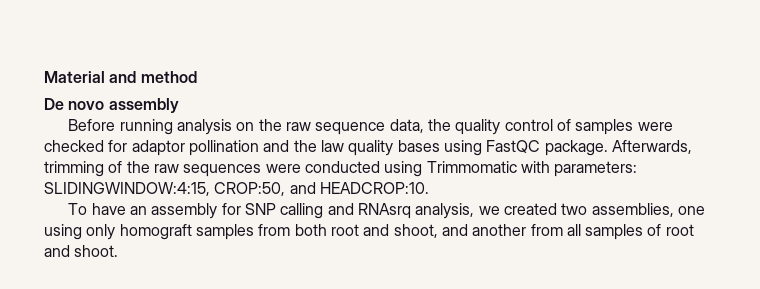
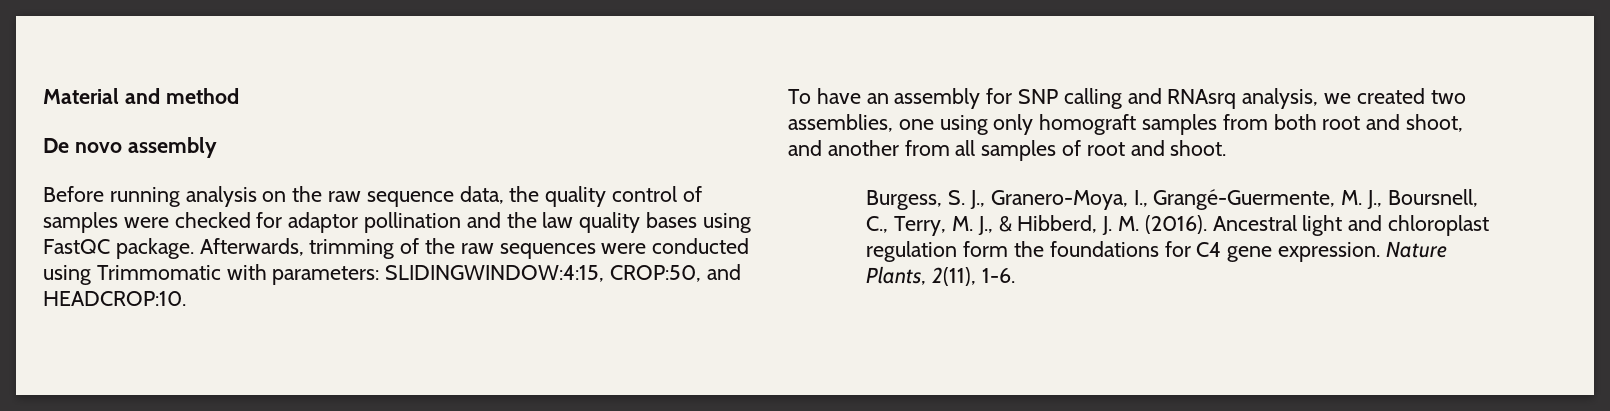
(119, 251) none -> [866,189,1478,210] [866,215,1489,236] [866,241,1447,262] [866,266,1015,286] // Burgess, S. J., Granero-Moya, I., Grangé-Guermente, M. J., Boursnell, C., Terry, M. J., & Hibberd, J. M. (2016). Ancestral light and chloroplast regulation form the foundations for C4 gene expression. Nature Plants, 2(11), 1-6.

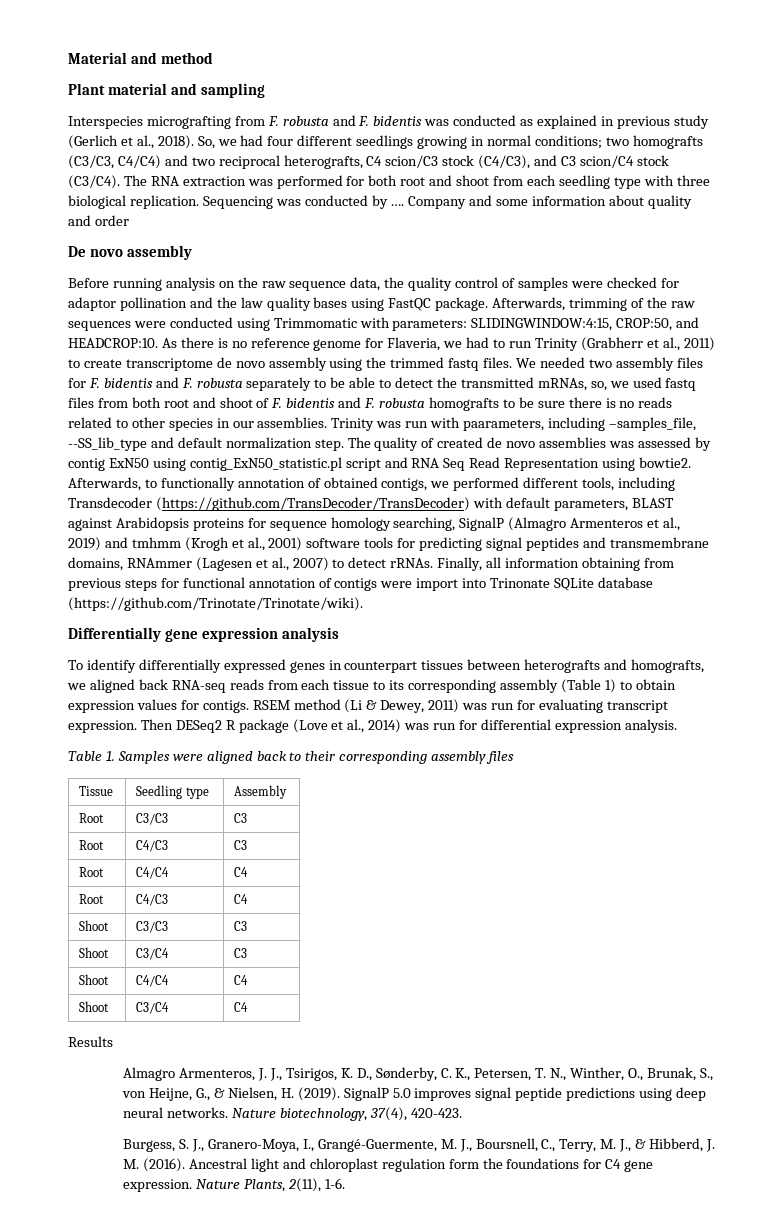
(239, 96) none -> [68,83,265,98] [68,115,709,129] [68,135,703,149] [68,155,669,169] [68,175,710,189] [68,195,692,209] [68,215,129,226] // Plant material and sampling // Interspecies micrografting from F. robusta and F. bidentis was conducted as explained in previous study (Gerlich et al., 2018). So, we had four different seedlings growing in normal conditions; two homografts (C3/C3, C4/C4) and two reciprocal heterografts, C4 scion/C3 stock (C4/C3), and C3 scion/C4 stock (C3/C4). The RNA extraction was performed for both root and shoot from each seedling type with three biological replication. Sequencing was conducted by …. Company and some information about quality and order
[788,88,1466,109] [788,114,1464,135] [788,140,1227,161] // To have an assembly for SNP calling and RNAsrq analysis, we created two assemblies, one using only homograft samples from both root and shoot, and another from all samples of root and shoot. -> [161,337,715,351] [68,357,703,371] [68,377,697,391] [68,397,673,411] [68,417,696,431] [68,437,711,451] [68,457,692,471] [68,477,676,491] [68,497,674,511] [68,517,681,531] [68,537,709,551] [68,557,674,571] [68,577,653,591] [68,597,363,611] [68,627,339,642] [68,659,705,673] [67,679,676,693] [68,699,668,713] [68,719,677,733] [68,751,515,764] [79,786,114,796] [136,785,209,799] [234,785,288,799] [79,813,105,823] [136,813,169,825] [234,813,248,823] [79,840,105,850] [136,840,169,852] [234,840,248,850] [79,867,105,877] [136,867,170,879] [234,867,249,877] [79,894,105,904] [136,894,169,906] [234,894,249,904] [79,920,110,931] [136,921,169,933] [234,921,248,931] [79,947,110,958] [136,948,170,960] [234,948,248,958] [79,974,110,985] [136,975,170,987] [234,975,249,985] [79,1001,110,1012] [136,1002,170,1014] [234,1002,249,1012] [68,1036,113,1047] [123,1067,713,1081] [122,1087,707,1101] [123,1107,462,1121] As there is no reference genome for Flaveria, we had to run Trinity (Grabherr et al., 2011) to create transcriptome de novo assembly using the trimmed fastq files. We needed two assembly files for F. bidentis and F. robusta separately to be able to detect the transmitted mRNAs, so, we used fastq files from both root and shoot of F. bidentis and F. robusta homografts to be sure there is no reads related to other species in our assemblies. Trinity was run with paarameters, including –samples_file, --SS_lib_type and default normalization step. The quality of created de novo assemblies was assessed by contig ExN50 using contig_ExN50_statistic.pl script and RNA Seq Read Representation using bowtie2. Afterwards, to functionally annotation of obtained contigs, we performed different tools, including Transdecoder (https://github.com/TransDecoder/TransDecoder) with default parameters, BLAST against Arabidopsis proteins for sequence homology searching, SignalP (Almagro Armenteros et al., 2019) and tmhmm (Krogh et al., 2001) software tools for predicting signal peptides and transmembrane domains, RNAmmer (Lagesen et al., 2007) to detect rRNAs. Finally, all information obtaining from previous steps for functional annotation of contigs were import into Trinonate SQLite database (https://github.com/Trinotate/Trinotate/wiki). // Differentially gene expression analysis // To identify differentially expressed genes in counterpart tissues between heterografts and homografts, we aligned back RNA-seq reads from each tissue to its corresponding assembly (Table 1) to obtain expression values for contigs. RSEM method (Li & Dewey, 2011) was run for evaluating transcript expression. Then DESeq2 R package (Love et al., 2014) was run for differential expression analysis. // Table 1. Samples were aligned back to their corresponding assembly files // Tissue | Seedling type | Assembly // Root | C3/C3 | C3 // Root | C4/C3 | C3 // Root | C4/C4 | C4 // Root | C4/C3 | C4 // Shoot | C3/C3 | C3 // Shoot | C3/C4 | C3 // Shoot | C4/C4 | C4 // Shoot | C3/C4 | C4 // Results // Almagro Armenteros, J. J., Tsirigos, K. D., Sønderby, C. K., Petersen, T. N., Winther, O., Brunak, S., von Heijne, G., & Nielsen, H. (2019). SignalP 5.0 improves signal peptide predictions using deep neural networks. Nature biotechnology, 37(4), 420-423.

